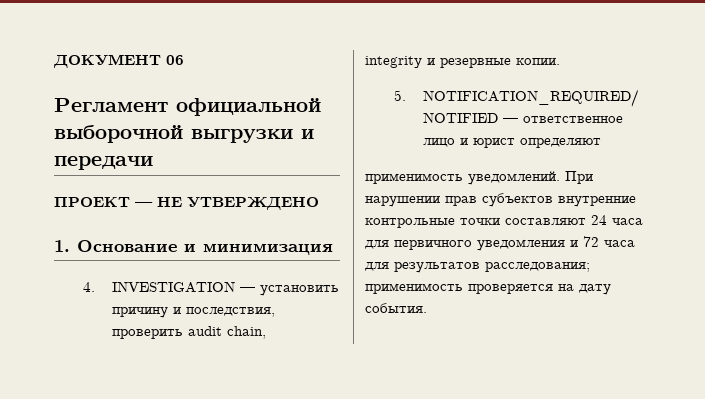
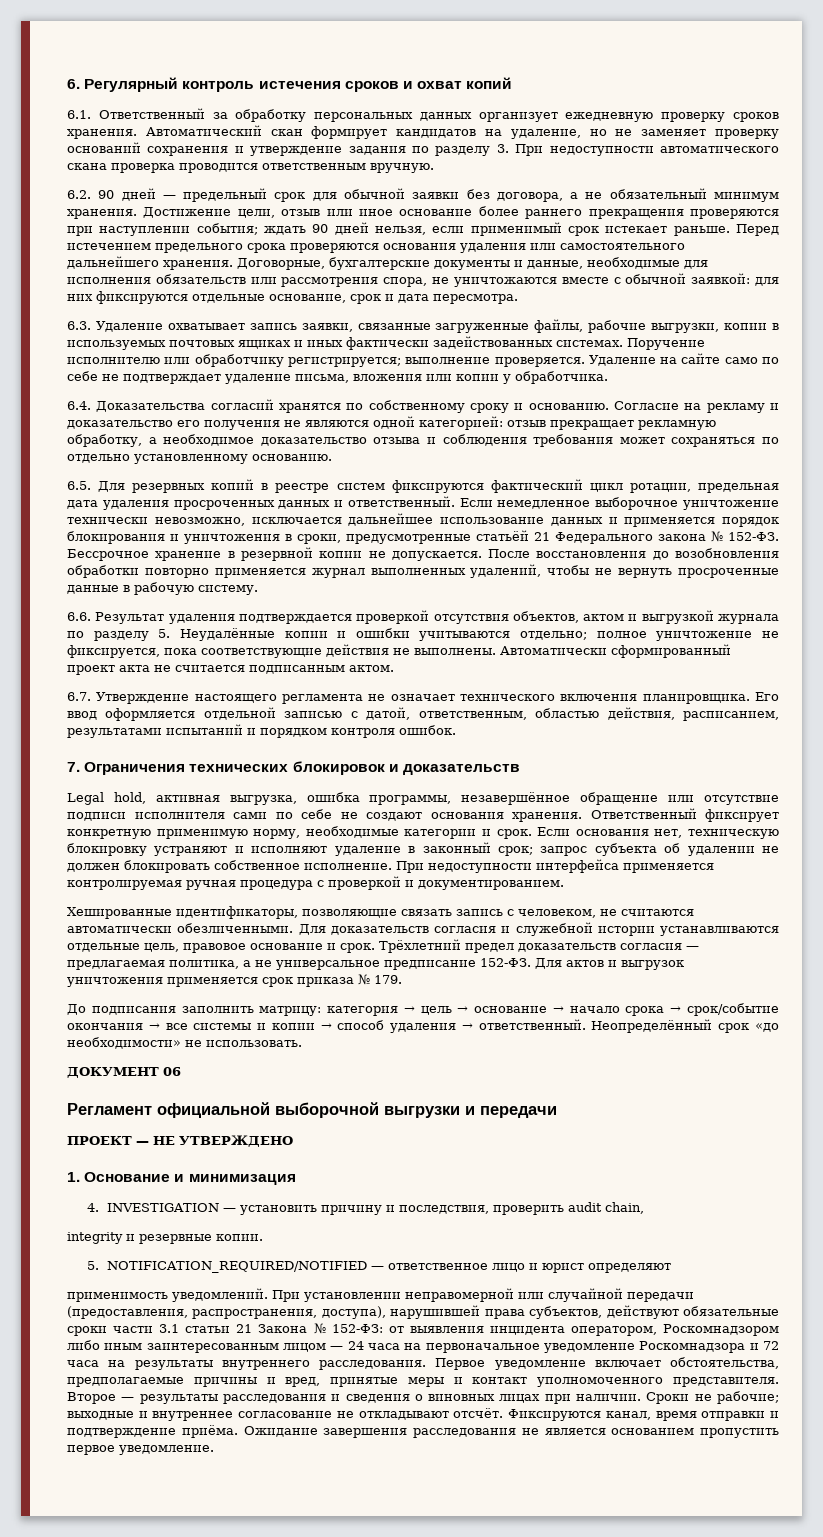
(53, 61) none -> [67,77,513,92] [67,108,779,122] [67,125,779,139] [67,142,779,156] [67,163,434,173] [67,188,780,202] [67,206,779,219] [67,222,780,236] [67,243,685,253] [67,256,708,270] [67,273,780,287] [67,291,518,304] [67,319,779,333] [67,336,705,350] [67,353,779,367] [67,371,608,384] [67,399,779,413] [67,416,716,430] [67,434,780,447] [67,454,332,464] [67,479,780,493] [67,496,779,510] [67,513,779,527] [67,530,779,544] [67,547,779,561] [67,564,780,578] [67,582,258,595] [67,610,779,624] [67,628,779,641] [67,644,731,658] [67,665,394,675] [67,692,779,704] [67,707,780,721] [67,724,456,738] [67,761,520,775] [67,792,780,805] [67,808,779,822] [67,826,780,839] [67,842,779,856] [67,859,714,873] [67,876,564,890] [67,906,694,919] [67,922,779,936] [67,939,699,953] [67,958,684,970] [67,974,402,987] [67,1003,779,1016] [67,1019,779,1033] [67,1037,302,1049] 6. Регулярный контроль истечения сроков и охват копий // 6.1. Ответственный за обработку персональных данных организует ежедневную проверку сроков хранения. Автоматический скан формирует кандидатов на удаление, но не заменяет проверку оснований сохранения и утверждение задания по разделу 3. При недоступности автоматического скана проверка проводится ответственным вручную. // 6.2. 90 дней — предельный срок для обычной заявки без договора, а не обязательный минимум хранения. Достижение цели, отзыв или иное основание более раннего прекращения проверяются при наступлении события; ждать 90 дней нельзя, если применимый срок истекает раньше. Перед истечением предельного срока проверяются основания удаления или самостоятельного дальнейшего хранения. Договорные, бухгалтерские документы и данные, необходимые для исполнения обязательств или рассмотрения спора, не уничтожаются вместе с обычной заявкой: для них фиксируются отдельные основание, срок и дата пересмотра. // 6.3. Удаление охватывает запись заявки, связанные загруженные файлы, рабочие выгрузки, копии в используемых почтовых ящиках и иных фактически задействованных системах. Поручение исполнителю или обработчику регистрируется; выполнение проверяется. Удаление на сайте само по себе не подтверждает удаление письма, вложения или копии у обработчика. // 6.4. Доказательства согласий хранятся по собственному сроку и основанию. Согласие на рекламу и доказательство его получения не являются одной категорией: отзыв прекращает рекламную обработку, а необходимое доказательство отзыва и соблюдения требования может сохраняться по отдельно установленному основанию. // 6.5. Для резервных копий в реестре систем фиксируются фактический цикл ротации, предельная дата удаления просроченных данных и ответственный. Если немедленное выборочное уничтожение технически невозможно, исключается дальнейшее использование данных и применяется порядок блокирования и уничтожения в сроки, предусмотренные статьёй 21 Федерального закона № 152-ФЗ. Бессрочное хранение в резервной копии не допускается. После восстановления до возобновления обработки повторно применяется журнал выполненных удалений, чтобы не вернуть просроченные данные в рабочую систему. // 6.6. Результат удаления подтверждается проверкой отсутствия объектов, актом и выгрузкой журнала по разделу 5. Неудалённые копии и ошибки учитываются отдельно; полное уничтожение не фиксируется, пока соответствующие действия не выполнены. Автоматически сформированный проект акта не считается подписанным актом. // 6.7. Утверждение настоящего регламента не означает технического включения планировщика. Его ввод оформляется отдельной записью с датой, ответственным, областью действия, расписанием, результатами испытаний и порядком контроля ошибок. // 7. Ограничения технических блокировок и доказательств // Legal hold, активная выгрузка, ошибка программы, незавершённое обращение или отсутствие подписи исполнителя сами по себе не создают основания хранения. Ответственный фиксирует конкретную применимую норму, необходимые категории и срок. Если основания нет, техническую блокировку устраняют и исполняют удаление в законный срок; запрос субъекта об удалении не должен блокировать собственное исполнение. При недоступности интерфейса применяется контролируемая ручная процедура с проверкой и документированием. // Хешированные идентификаторы, позволяющие связать запись с человеком, не считаются автоматически обезличенными. Для доказательств согласия и служебной истории устанавливаются отдельные цель, правовое основание и срок. Трёхлетний предел доказательств согласия — предлагаемая политика, а не универсальное предписание 152-ФЗ. Для актов и выгрузок уничтожения применяется срок приказа № 179. // До подписания заполнить матрицу: категория → цель → основание → начало срока → срок/событие окончания → все системы и копии → способ удаления → ответственный. Неопределённый срок «до необходимости» не использовать. //
[365,193,636,207] [365,215,643,228] [365,236,635,251] [365,262,590,273] [365,283,611,295] [365,303,427,313] нарушении прав субъектов внутренние контрольные точки составляют 24 часа для первичного уведомления и 72 часа для результатов расследования; применимость проверяется на дату события. -> [304,1288,694,1302] [67,1305,780,1319] [67,1323,779,1336] [67,1340,779,1353] [67,1357,779,1370] [67,1377,779,1387] [67,1391,779,1404] [67,1408,780,1421] [67,1425,779,1438] [67,1445,214,1455] установлении неправомерной или случайной передачи (предоставления, распространения, доступа), нарушившей права субъектов, действуют обязательные сроки части 3.1 статьи 21 Закона № 152-ФЗ: от выявления инцидента оператором, Роскомнадзором либо иным заинтересованным лицом — 24 часа на первоначальное уведомление Роскомнадзора и 72 часа на результаты внутреннего расследования. Первое уведомление включает обстоятельства, предполагаемые причины и вред, принятые меры и контакт уполномоченного представителя. Второе — результаты расследования и сведения о виновных лицах при наличии. Сроки не рабочие; выходные и внутреннее согласование не откладывают отсчёт. Фиксируются канал, время отправки и подтверждение приёма. Ожидание завершения расследования не является основанием пропустить первое уведомление.

